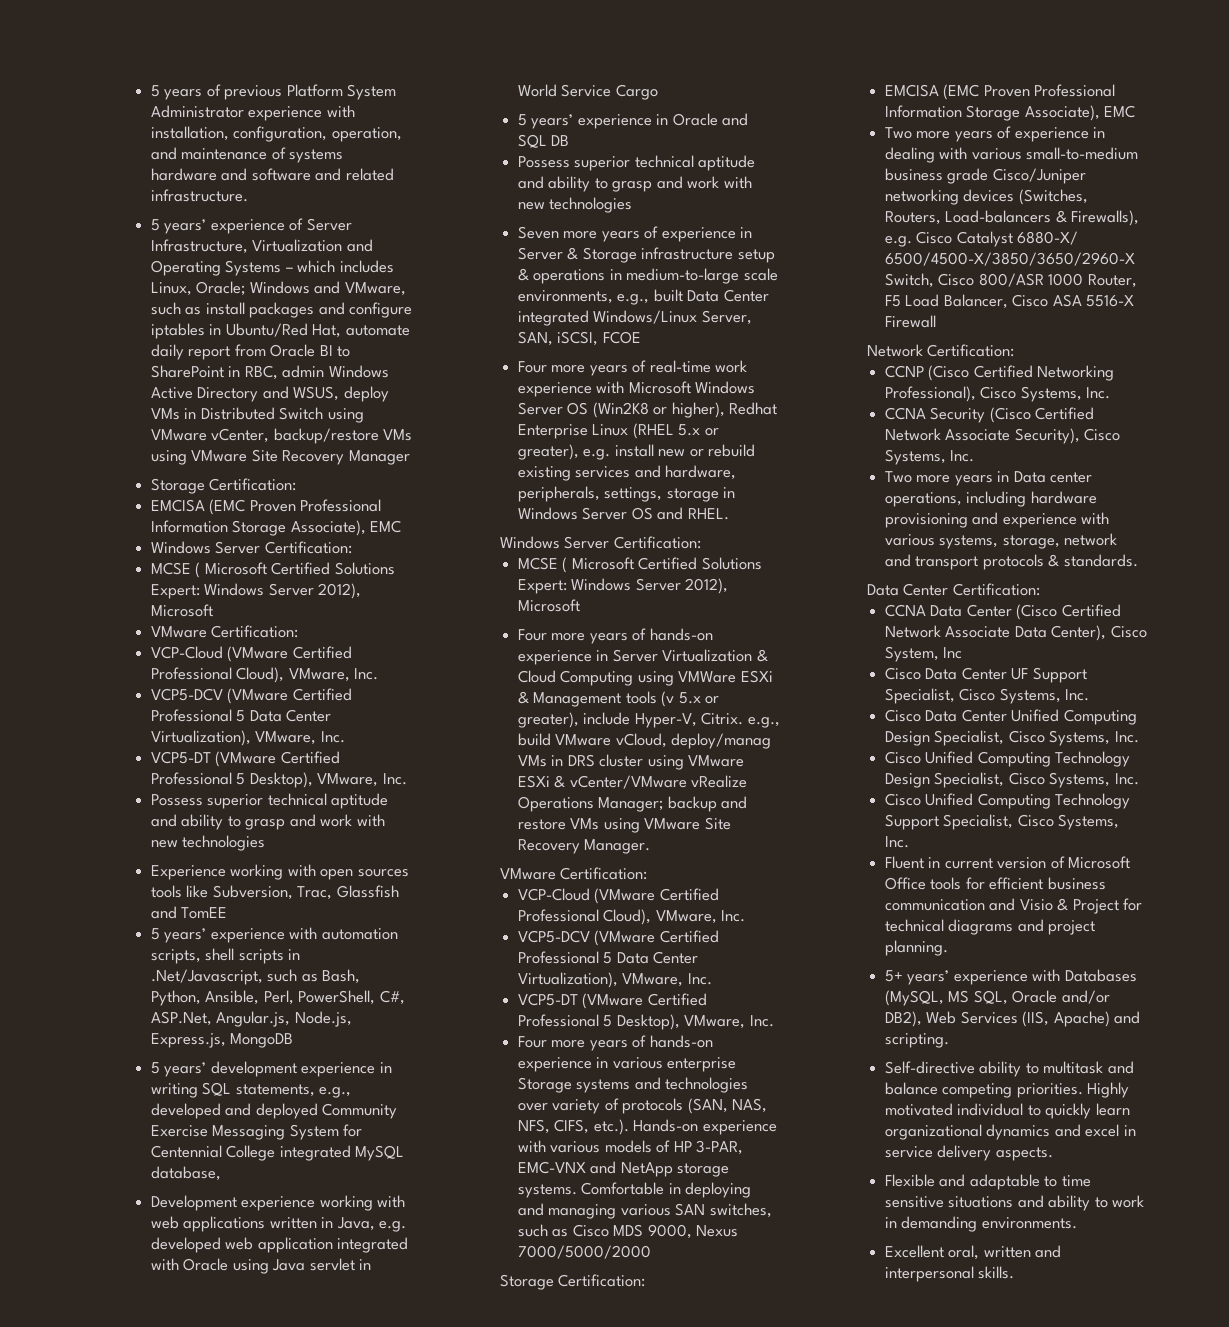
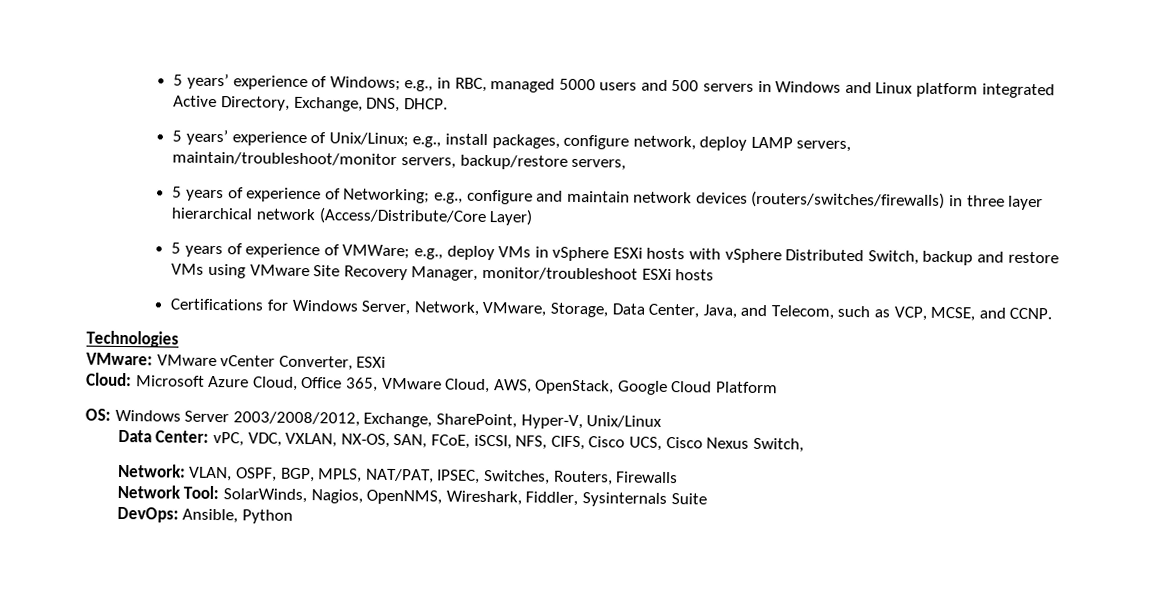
[150,84,397,100] [150,105,355,121] [150,126,402,142] [150,147,344,163] [150,168,394,181] [150,189,248,202] [150,218,352,234] [150,239,373,254] [150,260,394,276] [150,281,406,296] [150,302,413,318] [150,323,410,339] [150,344,351,360] [150,365,389,380] [150,386,389,402] [150,407,364,423] [150,428,413,444] [150,449,410,465] [150,478,297,494] [150,499,382,515] [150,520,402,536] [150,541,352,554] [150,562,395,578] [150,583,362,599] [150,604,213,617] [150,625,299,638] [150,646,352,662] [150,667,379,683] [150,688,352,704] [150,709,332,722] [150,730,345,746] [150,751,340,767] [150,772,407,788] [150,793,389,809] [150,814,385,830] [150,835,266,851] [150,864,409,880] [150,885,399,900] [150,906,228,919] [150,927,398,943] [150,948,301,964] [150,969,361,985] [150,990,405,1006] [150,1011,352,1027] [150,1033,294,1048] [150,1061,392,1077] [150,1082,352,1098] [150,1103,398,1119] [150,1124,363,1140] [150,1145,405,1161] [150,1166,221,1181] [150,1195,406,1211] [150,1216,407,1232] [150,1237,409,1253] [150,1258,372,1274] [517,84,658,100] [517,113,749,129] [517,134,570,148] [517,155,756,171] [517,176,752,192] [517,197,633,213] [517,226,753,242] [517,247,775,263] [517,268,778,284] [517,289,769,305] [517,310,752,326] [517,331,641,346] [517,360,748,376] [517,381,756,397] [517,402,778,418] [517,423,719,439] [517,444,756,460] [517,465,737,481] [517,486,736,502] [517,507,729,520] [499,536,701,549] [517,557,762,573] [517,578,729,594] [517,599,580,612] [517,628,713,644] [517,649,768,665] [517,670,773,686] [517,691,720,707] [517,712,780,728] [517,733,772,749] [517,754,745,770] [517,775,748,789] [517,796,664,812] 5 years of previous Platform System Administrator experience with installation, configuration, operation, and maintenance of systems hardware and software and related infrastructure. // 5 years’ experience of Server Infrastructure, Virtualization and Operating Systems – which includes Linux, Oracle; Windows and VMware, such as install packages and configure iptables in Ubuntu/Red Hat, automate daily report from Oracle BI to SharePoint in RBC, admin Windows Active Directory and WSUS, deploy VMs in Distributed Switch using VMware vCenter, backup/restore VMs using VMware Site Recovery Manager // Storage Certification: // EMCISA (EMC Proven Professional Information Storage Associate), EMC // Windows Server Certification: // MCSE ( Microsoft Certified Solutions Expert: Windows Server 2012), Microsoft // VMware Certification: // VCP-Cloud (VMware Certified Professional Cloud), VMware, Inc. // VCP5-DCV (VMware Certified Professional 5 Data Center Virtualization), VMware, Inc. // VCP5-DT (VMware Certified Professional 5 Desktop), VMware, Inc. // Possess superior technical aptitude and ability to grasp and work with new technologies // Experience working with open sources tools like Subversion, Trac, Glassfish and TomEE // 5 years’ experience with automation scripts, shell scripts in .Net/Javascript, such as Bash, Python, Ansible, Perl, PowerShell, C#, ASP.Net, Angular.js, Node.js, Express.js, MongoDB // 5 years’ development experience in writing SQL statements, e.g., developed and deployed Community Exercise Messaging System for Centennial College integrated MySQL database, // Development experience working with web applications written in Java, e.g. developed web application integrated with Oracle using Java servlet in World Service Cargo // 5 years’ experience in Oracle and SQL DB // Possess superior technical aptitude and ability to grasp and work with new technologies // Seven more years of experience in Server & Storage infrastructure setup & operations in medium-to-large scale environments, e.g., built Data Center integrated Windows/Linux Server, SAN, iSCSI, FCOE // Four more years of real-time work experience with Microsoft Windows Server OS (Win2K8 or higher), Redhat Enterprise Linux (RHEL 5.x or greater), e.g. install new or rebuild existing services and hardware, peripherals, settings, storage in Windows Server OS and RHEL. // Windows Server Certification: // MCSE ( Microsoft Certified Solutions Expert: Windows Server 2012), Microsoft // Four more years of hands-on experience in Server Virtualization & Cloud Computing using VMWare ESXi & Management tools (v 5.x or greater), include Hyper-V, Citrix. e.g., build VMware vCloud, deploy/manag VMs in DRS cluster using VMware ESXi & vCenter/VMware vRealize Operations Manager; -> [173,73,1055,99] [173,95,448,113] [172,129,852,152] [172,151,627,171] [172,186,1044,211] [171,207,534,226] [171,242,919,265] 5 years’ experience of Windows; e.g., in RBC, managed 5000 users and 500 servers in Windows and Linux platform integrated Active Directory, Exchange, DNS, DHCP. // 5 years’ experience of Unix/Linux; e.g., install packages, configure network, deploy LAMP servers, maintain/troubleshoot/monitor servers, backup/restore servers, // 5 years of experience of Networking; e.g., configure and maintain network devices (routers/switches/firewalls) in three layer hierarchical network (Access/Distribute/Core Layer) // 5 years of experience of VMWare; e.g., deploy VMs in vSphere ESXi hosts with vSphere Distributed Switch,
[584,839,651,854] [499,867,648,880] [517,888,719,904] [517,909,746,925] [517,930,719,946] [517,951,699,964] [517,972,712,988] [517,993,707,1009] [517,1014,774,1030] [517,1035,713,1051] [517,1057,737,1072] [517,1077,749,1093] [517,1098,768,1114] [517,1119,777,1135] [517,1140,744,1155] [517,1161,730,1177] [517,1182,752,1198] [517,1203,772,1219] [517,1224,739,1239] [517,1245,651,1259] [499,1274,646,1290] [884,84,1116,100] [884,105,1136,121] [884,126,1106,142] [884,147,1139,163] [884,168,1086,184] [884,189,1088,205] [884,210,1140,226] [884,231,1079,247] [884,252,1135,266] [884,273,1137,288] [884,294,1135,309] [884,315,936,328] [866,344,1015,357] [884,365,1115,381] [884,386,1111,402] [884,407,1095,423] [884,428,1121,444] [884,449,975,465] [884,471,1093,486] [884,491,1097,507] [884,512,1110,528] [884,533,1118,549] [884,554,1138,570] [866,583,1040,596] [884,604,1121,620] [884,625,1147,641] [884,646,963,662] [884,667,1087,683] [884,688,1090,704] [884,709,1137,725] [884,730,1139,746] [884,751,1131,767] [884,772,1139,788] [884,793,1131,809] [884,814,1120,830] [884,836,909,848] [884,856,1131,869] [884,877,1106,890] [884,898,1143,914] [884,919,1096,935] [884,940,948,956] [884,969,1137,985] [884,990,1110,1006] [884,1011,1141,1027] [884,1033,949,1048] [884,1061,1134,1077] [884,1082,1130,1098] [884,1103,1130,1119] [884,1124,1136,1140] [884,1145,1053,1161] [884,1174,1091,1190] [884,1195,1145,1211] [884,1216,1077,1232] [884,1245,1062,1260] [884,1266,1015,1282] Manager. // VMware Certification: // VCP-Cloud (VMware Certified Professional Cloud), VMware, Inc. // VCP5-DCV (VMware Certified Professional 5 Data Center Virtualization), VMware, Inc. // VCP5-DT (VMware Certified Professional 5 Desktop), VMware, Inc. // Four more years of hands-on experience in various enterprise Storage systems and technologies over variety of protocols (SAN, NAS, NFS, CIFS, etc.). Hands-on experience with various models of HP 3-PAR, EMC-VNX and NetApp storage systems. Comfortable in deploying and managing various SAN switches, such as Cisco MDS 9000, Nexus 7000/5000/2000 // Storage Certification: // EMCISA (EMC Proven Professional Information Storage Associate), EMC // Two more years of experience in dealing with various small-to-medium business grade Cisco/Juniper networking devices (Switches, Routers, Load-balancers & Firewalls), e.g. Cisco Catalyst 6880-X/ 6500/4500-X/3850/3650/2960-X Switch, Cisco 800/ASR 1000 Router, F5 Load Balancer, Cisco ASA 5516-X Firewall // Network Certification: // CCNP (Cisco Certified Networking Professional), Cisco Systems, Inc. // CCNA Security (Cisco Certified Network Associate Security), Cisco Systems, Inc. // Two more years in Data center operations, including hardware provisioning and experience with various systems, storage, network and transport protocols & standards. // Data Center Certification: // CCNA Data Center (Cisco Certified Network Associate Data Center), Cisco System, Inc // Cisco Data Center UF Support Specialist, Cisco Systems, Inc. // Cisco Data Center Unified Computing Design Specialist, Cisco Systems, Inc. // Cisco Unified Computing Technology Design Specialist, Cisco Systems, Inc. // Cisco Unified Computing Technology Support Specialist, Cisco Systems, Inc. // Fluent in current version of Microsoft Office tools for efficient business communication and Visio & Project for technical diagrams and project planning. // 5+ years’ experience with Databases (MySQL, MS SQL, Oracle and/or DB2), Web Services (IIS, Apache) and scripting. // Self-directive ability to multitask and balance competing priorities. Highly motivated individual to quickly learn organizational dynamics and excel in service delivery aspects. // Flexible and adaptable to time sensitive situations and ability to work in demanding environments. // Excellent oral, written and interpersonal skills. -> [411,266,715,281] [170,298,1053,322] [86,330,179,348] [86,352,387,371] [86,372,779,395] [85,408,663,430] [117,429,804,453] [117,463,679,486] [116,484,707,507] [116,506,294,524] Manager, monitor/troubleshoot ESXi hosts // Certifications for Windows Server, Network, VMware, Storage, Data Center, Java, and Telecom, such as VCP, MCSE, and CCNP. // Technologies // VMware: VMware vCenter Converter, ESXi // Cloud: Microsoft Azure Cloud, Office 365, VMware Cloud, AWS, OpenStack, Google Cloud Platform // OS: Windows Server 2003/2008/2012, Exchange, SharePoint, Hyper-V, Unix/Linux // Data Center: vPC, VDC, VXLAN, NX-OS, SAN, FCoE, iSCSI, NFS, CIFS, Cisco UCS, Cisco Nexus Switch, // Network: VLAN, OSPF, BGP, MPLS, NAT/PAT, IPSEC, Switches, Routers, Firewalls // Network Tool: SolarWinds, Nagios, OpenNMS, Wireshark, Fiddler, Sysinternals Suite // DevOps: Ansible, Python

